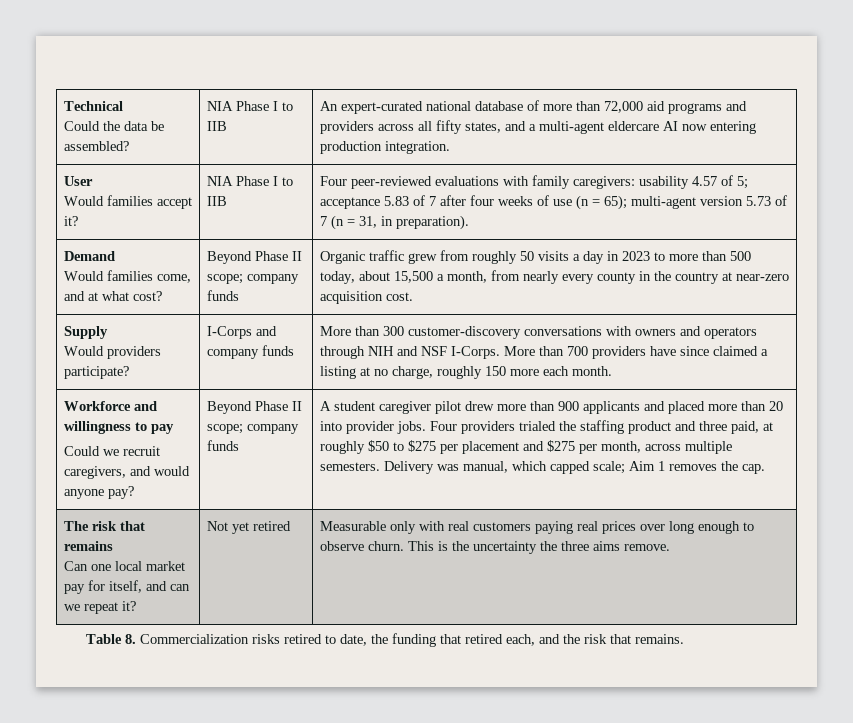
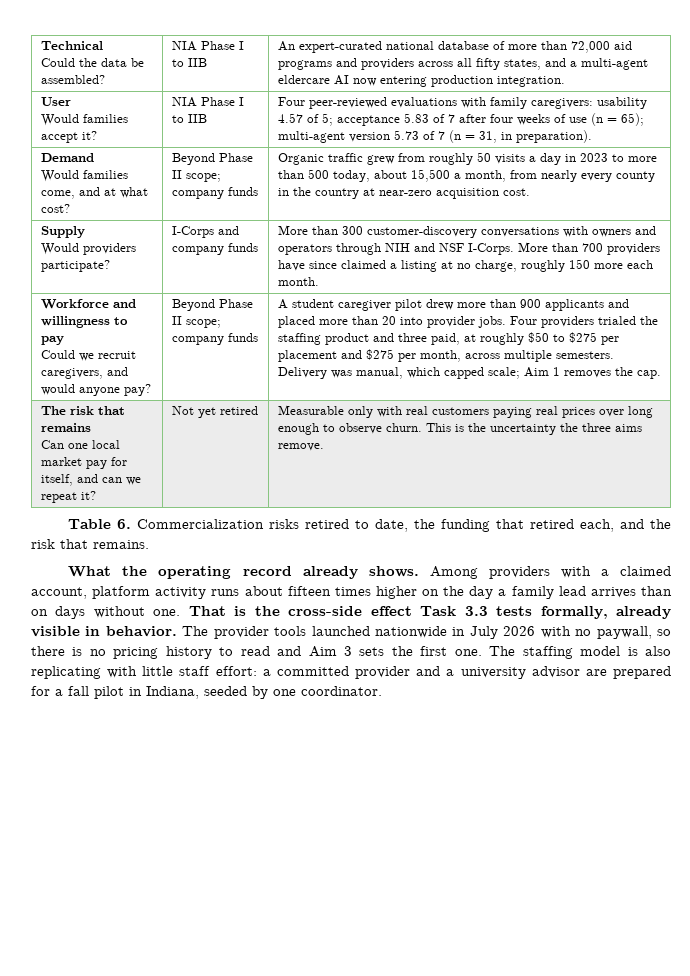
[125,634,137,644] 8. -> [117,519,132,529] 6.
(685, 639) none -> [68,566,671,579] [31,586,672,599] [31,606,671,619] [31,626,672,639] [31,646,672,659] [31,666,671,679] [31,686,382,699] // What the operating record already shows. Among providers with a claimed account, platform activity runs about fifteen times higher on the day a family lead arrives than on days without one. That is the cross-side effect Task 3.3 tests formally, already visible in behavior. The provider tools launched nationwide in July 2026 with no paywall, so there is no pricing history to read and Aim 3 sets the first one. The staffing model is also replicating with little staff effort: a committed provider and a university advisor are prepared for a fall pilot in Indiana, seeded by one coordinator.

